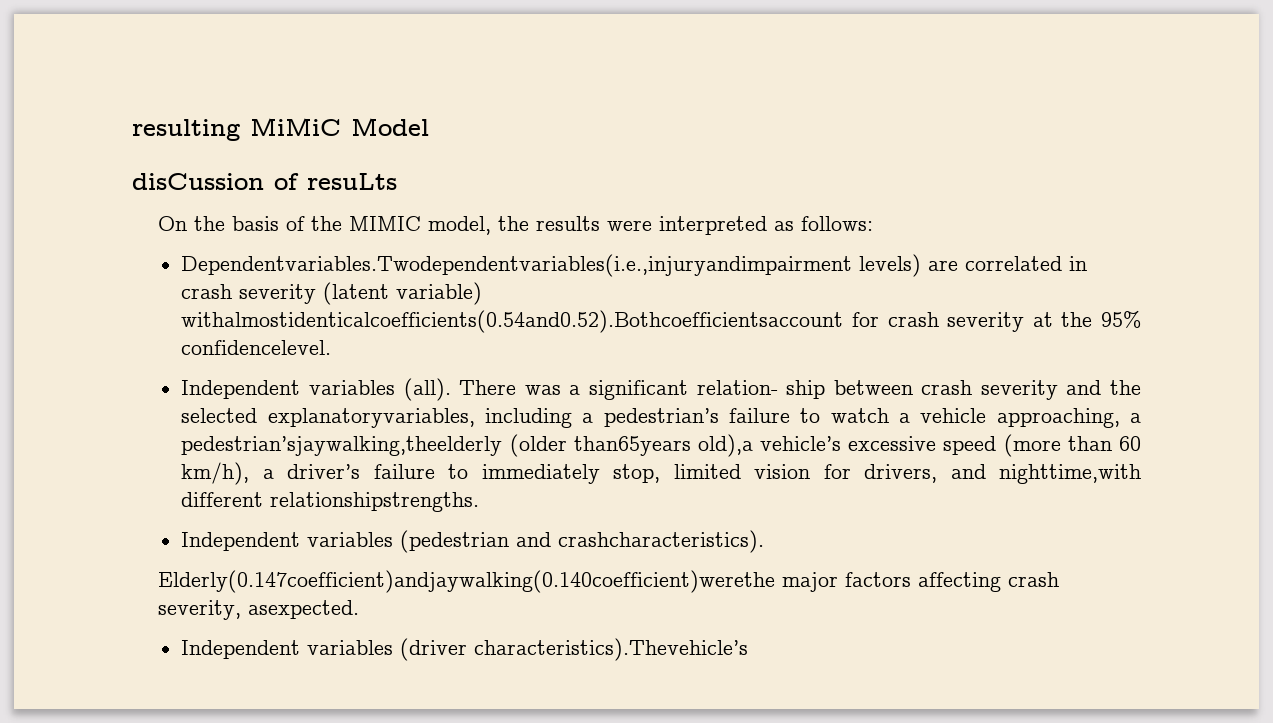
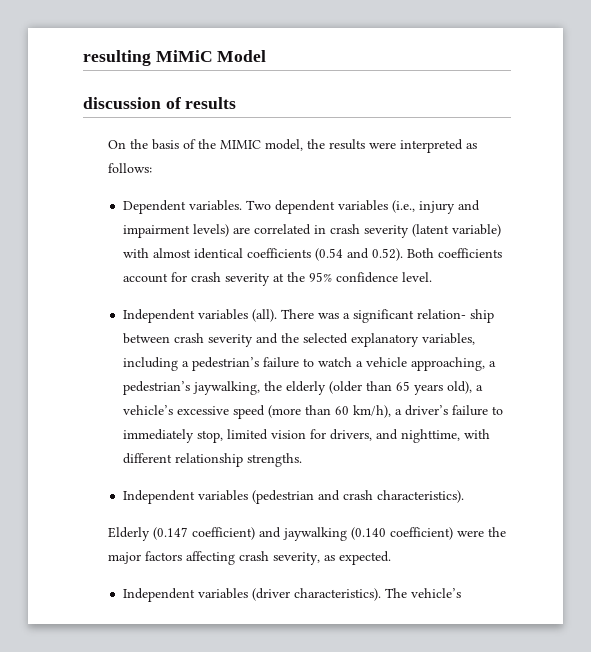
[132,173,397,190] disCussion of resuLts -> [83,97,237,109] discussion of results
[181,254,853,277] Dependentvariables.Twodependentvariables(i.e.,injuryandimpairment -> [123,200,481,214] [123,225,191,238] Dependent variables. Two dependent variables (i.e., injury and impairment
[181,310,844,333] withalmostidenticalcoefficients(0.54and0.52).Bothcoefficientsaccount -> [123,248,503,261] [123,273,169,283] with almost identical coefficients (0.54 and 0.52). Both coefficients account
[181,340,332,355] confidencelevel. -> [336,272,433,283] confidence level.
[267,408,475,428] explanatoryvariables, -> [351,333,476,347] explanatory variables,
[181,434,753,457] pedestrian’sjaywalking,theelderly (older than65years old),a -> [123,381,484,395] pedestrian’s jaywalking, the elderly (older than 65 years old), a
[999,464,1142,484] [181,492,480,512] nighttime,with different relationshipstrengths. -> [401,429,491,443] [123,453,303,467] nighttime, with different relationship strengths.
[558,530,765,553] [157,570,775,593] crashcharacteristics). // Elderly(0.147coefficient)andjaywalking(0.140coefficient)werethe -> [343,490,465,503] [107,527,506,541] crash characteristics). // Elderly (0.147 coefficient) and jaywalking (0.140 coefficient) were the
[247,600,359,619] asexpected. -> [323,551,391,565] as expected.
[474,638,749,661] characteristics).Thevehicle’s -> [294,588,462,601] characteristics). The vehicle’s

